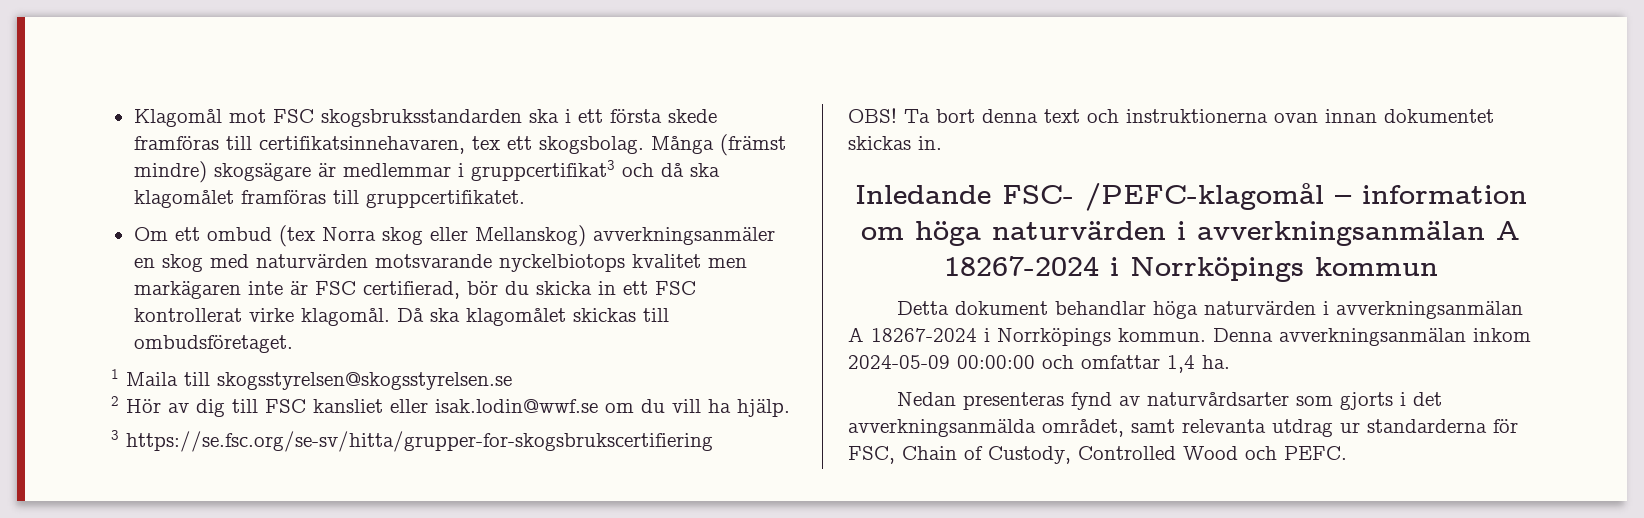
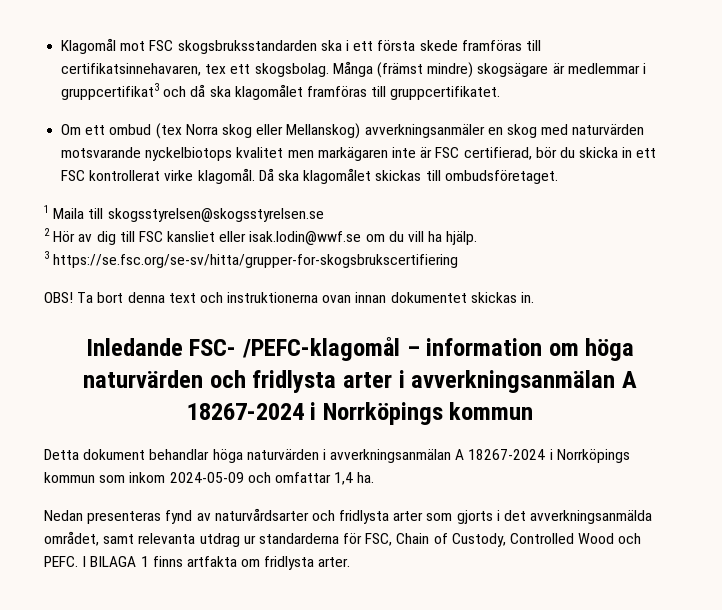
(1166, 230) none -> [209,370,392,393] och fridlysta arter
[1118,328,1466,346] kommun. Denna avverkningsanmälan -> [44,472,126,483] kommun som
[957,355,1035,369] 00:00:00 -> (244, 477) none
(1289, 399) none -> [311,510,424,524] och fridlysta arter
(1347, 453) none -> [82,556,351,570] I BILAGA 1 finns artfakta om fridlysta arter.

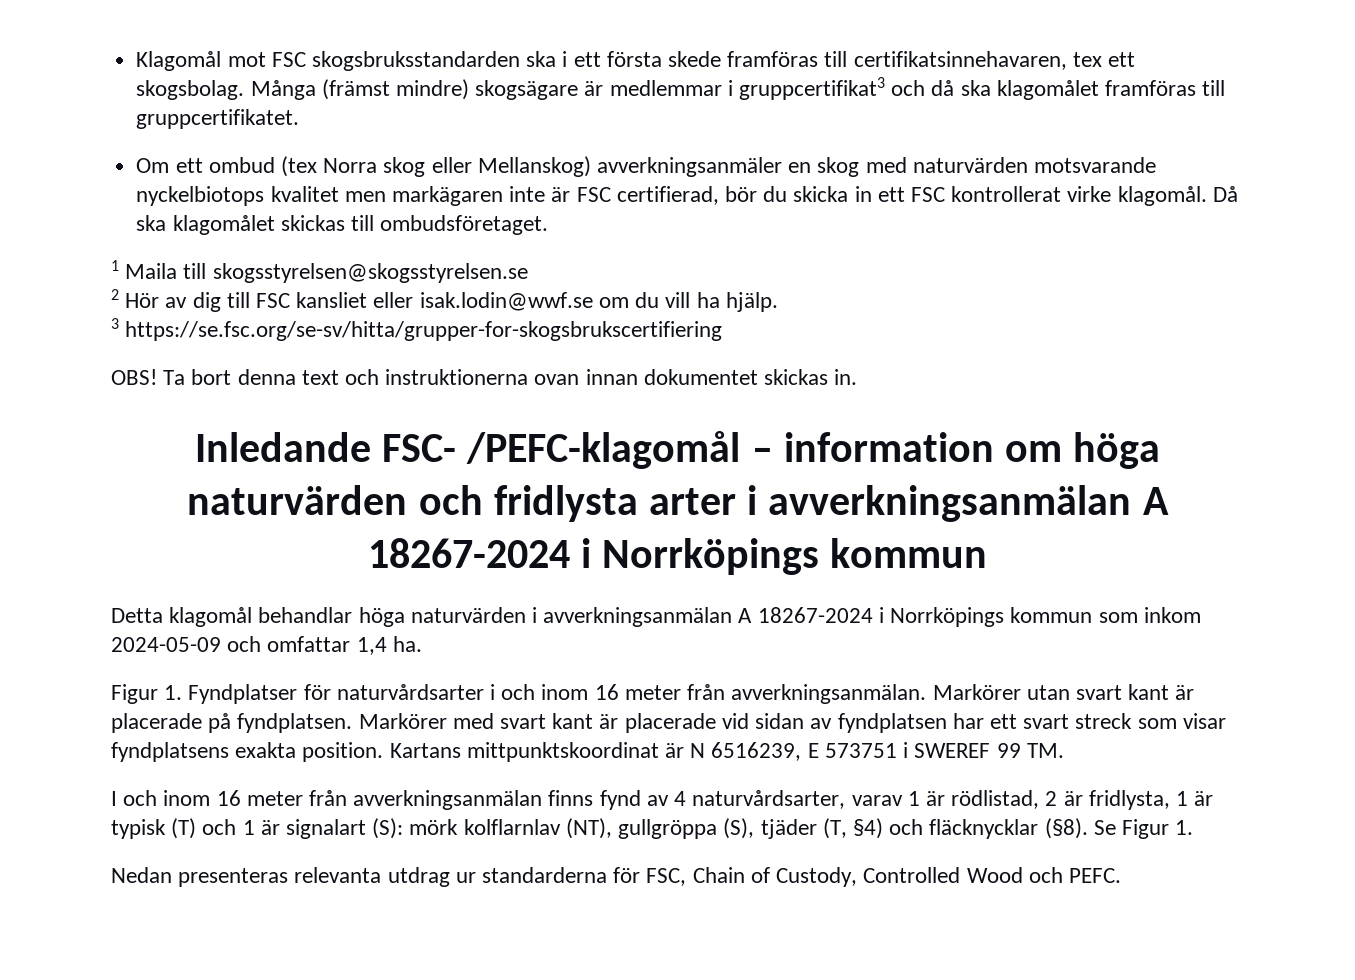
[83,449,146,460] dokument -> [169,607,253,627] klagomål
[44,508,653,524] [44,531,135,546] Nedan presenteras fynd av naturvårdsarter och fridlysta arter som gjorts i det avverkningsanmälda området, samt -> [111,684,1195,704] [111,713,1226,733] [111,742,1064,762] [111,790,1214,810] [111,818,1194,839] [111,867,289,887] Figur 1. Fyndplatser för naturvårdsarter i och inom 16 meter från avverkningsanmälan. Markörer utan svart kant är placerade på fyndplatsen. Markörer med svart kant är placerade vid sidan av fyndplatsen har ett svart streck som visar fyndplatsens exakta position. Kartans mittpunktskoordinat är N 6516239, E 573751 i SWEREF 99 TM. // I och inom 16 meter från avverkningsanmälan finns fynd av 4 naturvårdsarter, varav 1 är rödlistad, 2 är fridlysta, 1 är typisk (T) och 1 är signalart (S): mörk kolflarnlav (NT), gullgröppa (S), tjäder (T, §4) och fläcknycklar (§8). Se Figur 1. // Nedan presenteras
[82,556,351,570] I BILAGA 1 finns artfakta om fridlysta arter. -> (1121, 875) none

